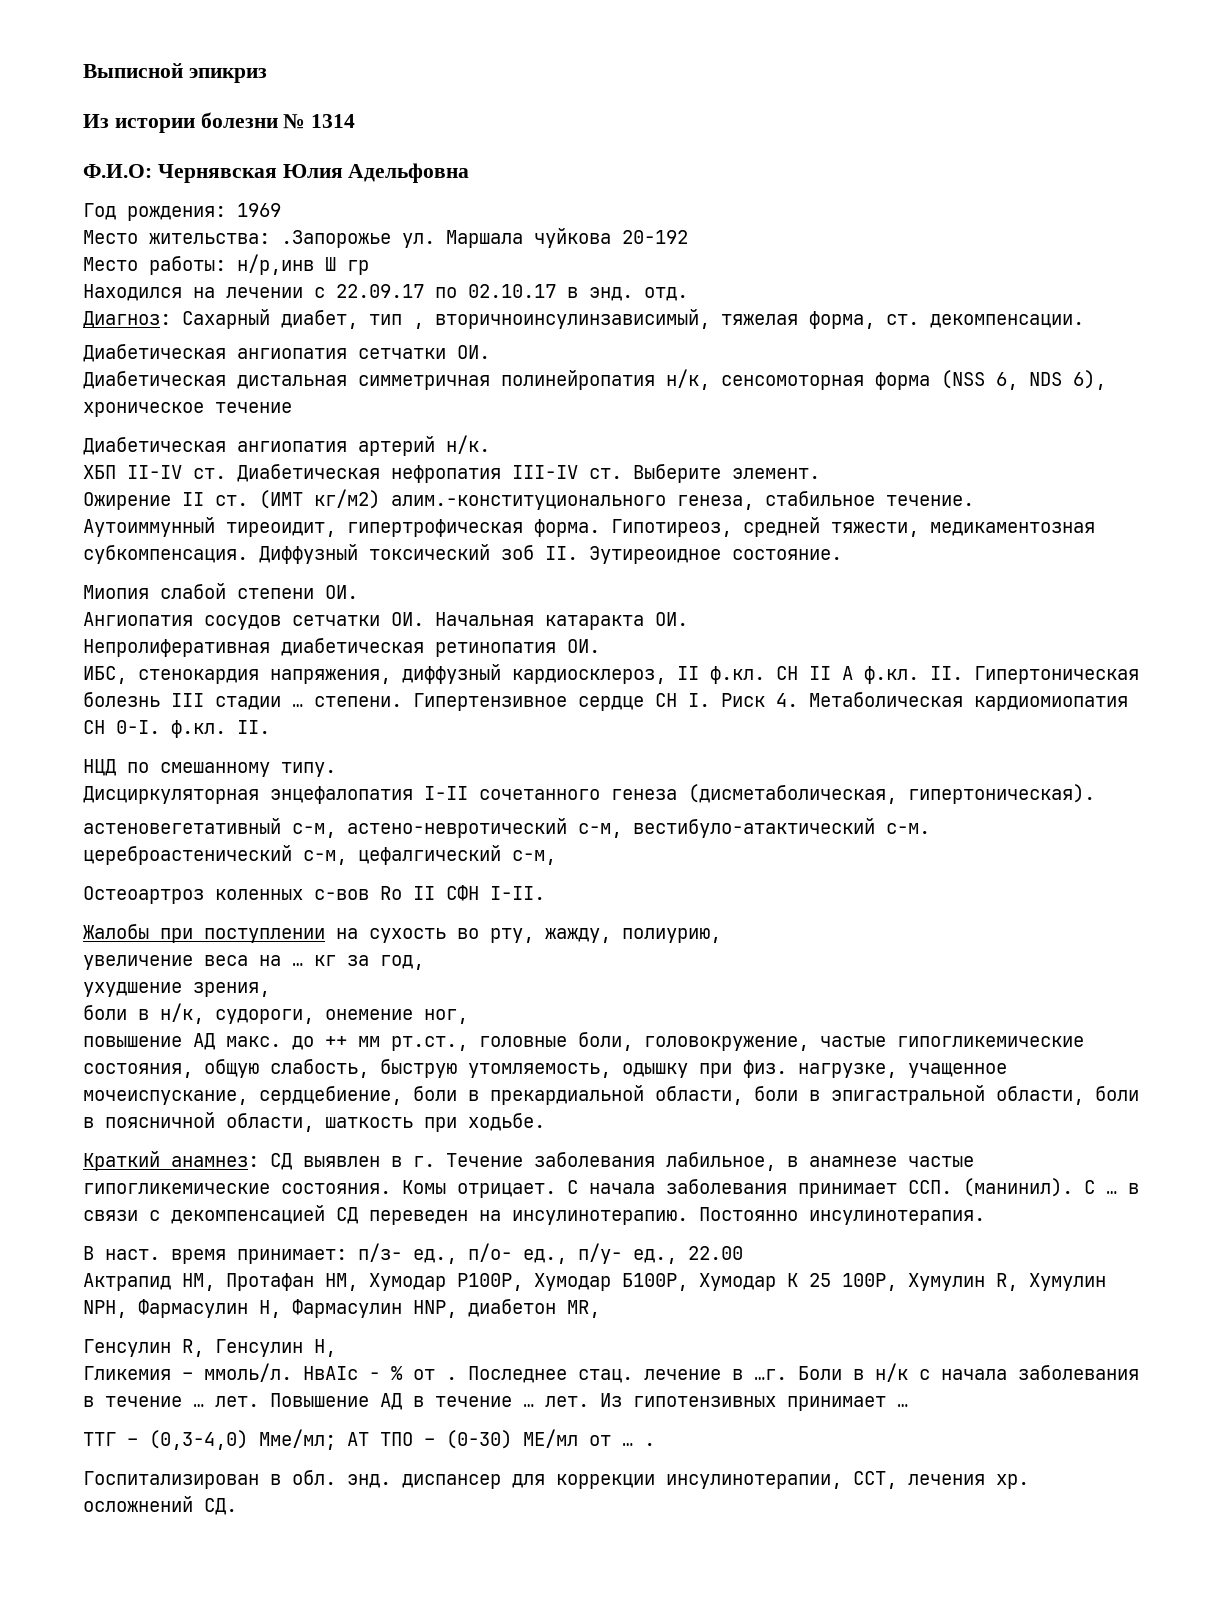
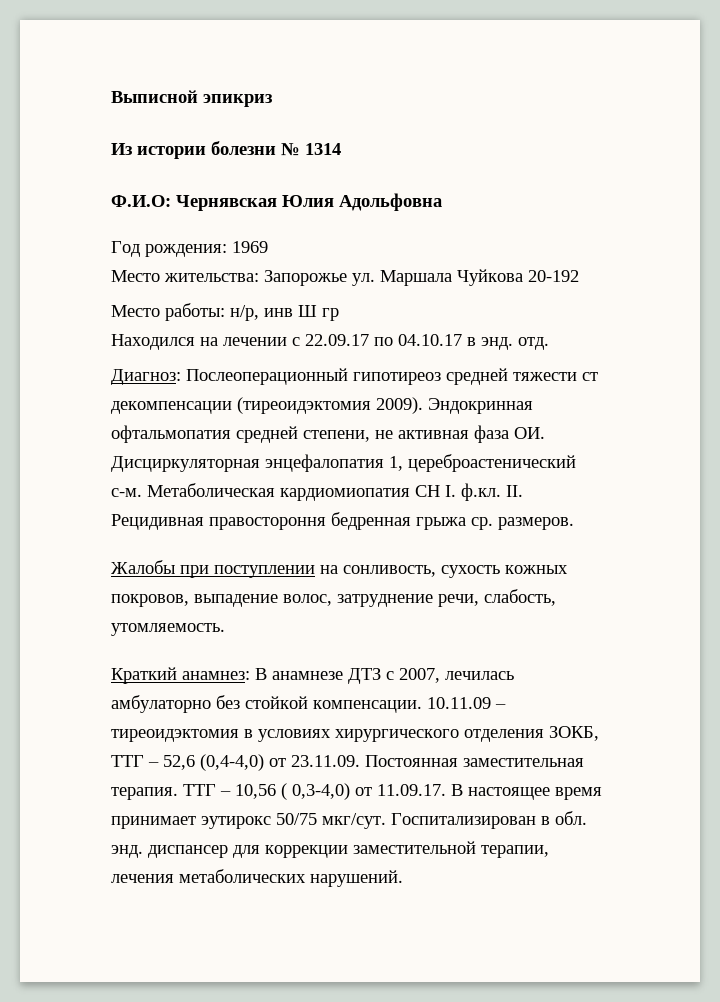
[348,163,470,183] Адельфовна -> [339,193,442,211] Адольфовна
[281,230,391,248] .Запорожье -> [264,270,347,286] Запорожье
[534,228,611,248] чуйкова -> [457,269,523,286] Чуйкова
[237,254,314,275] н/р,инв -> [230,305,293,321] н/р, инв
[468,284,556,298] 02.10.17 -> [398,334,462,346] 04.10.17
[182,309,1084,329] [83,344,490,362] [83,369,1106,390] [83,402,292,417] [83,435,490,456] [83,464,820,483] [83,489,974,510] [83,517,1095,537] [83,544,842,564] [83,583,358,599] [83,612,688,630] [83,638,600,657] [83,664,1139,684] [83,692,798,711] Сахарный диабет, тип , вторичноинсулинзависимый, тяжелая форма, ст. декомпенсации. // Диабетическая ангиопатия сетчатки ОИ. // Диабетическая дистальная симметричная полинейропатия н/к, сенсомоторная форма (NSS 6, NDS 6), хроническое течение // Диабетическая ангиопатия артерий н/к. // ХБП II-IV ст. Диабетическая нефропатия III-IV ст. Выберите элемент. // Ожирение II ст. (ИМТ кг/м2) алим.-конституционального генеза, стабильное течение. // Аутоиммунный тиреоидит, гипертрофическая форма. Гипотиреоз, средней тяжести, медикаментозная субкомпенсация. Диффузный токсический зоб II. Эутиреоидное состояние. // Миопия слабой степени ОИ. // Ангиопатия сосудов сетчатки ОИ. Начальная катаракта ОИ. // Непролиферативная диабетическая ретинопатия ОИ. // ИБС, стенокардия напряжения, диффузный кардиосклероз, II ф.кл. СН II А ф.кл. II. Гипертоническая болезнь III стадии … степени. Гипертензивное сердце СН I. Риск 4. -> [186,368,598,385] [111,397,533,414] [111,425,545,443] [111,454,576,472] [111,488,142,497] Послеоперационный гипотиреоз средней тяжести ст декомпенсации (тиреоидэктомия 2009). Эндокринная офтальмопатия средней степени, не активная фаза ОИ. Дисциркуляторная энцефалопатия 1, цереброастенический с-м.
[116,720,270,738] [83,759,336,777] [83,784,1095,804] [83,818,930,838] [83,845,556,865] [83,885,545,904] [83,924,721,943] [83,955,424,970] [83,982,270,997] [83,1003,468,1024] [83,1032,1084,1051] [83,1059,1007,1078] [83,1085,1139,1105] [83,1112,545,1132] [83,1151,974,1171] [83,1178,1139,1198] [83,1205,985,1225] [83,1243,743,1264] [83,1273,1106,1291] [83,1299,600,1318] [83,1339,336,1357] [83,1363,1139,1383] [83,1393,908,1411] [83,1429,655,1450] 0-I. ф.кл. II. // НЦД по смешанному типу. // Дисциркуляторная энцефалопатия I-II сочетанного генеза (дисметаболическая, гипертоническая). // астеновегетативный с-м, астено-невротический с-м, вестибуло-атактический с-м. цереброастенический с-м, цефалгический с-м, // Остеоартроз коленных с-вов Rо II СФН I-II. // Жалобы при поступлении на сухость во рту, жажду, полиурию, // увеличение веса на … кг за год, // ухудшение зрения, // боли в н/к, судороги, онемение ног, // повышение АД макс. до ++ мм рт.ст., головные боли, головокружение, частые гипогликемические состояния, общую слабость, быструю утомляемость, одышку при физ. нагрузке, учащенное мочеиспускание, сердцебиение, боли в прекардиальной области, боли в эпигастральной области, боли в поясничной области, шаткость при ходьбе. // Краткий анамнез: СД выявлен в г. Течение заболевания лабильное, в анамнезе частые гипогликемические состояния. Комы отрицает. С начала заболевания принимает ССП. (манинил). С … в связи с декомпенсацией СД переведен на инсулинотерапию. Постоянно инсулинотерапия. // В наст. время принимает: п/з- ед., п/о- ед., п/у- ед., 22.00 // Актрапид НМ, Протафан НМ, Хумодар Р100Р, Хумодар Б100Р, Хумодар К 25 100Р, Хумулин R, Хумулин NРН, Фармасулин Н, Фармасулин НNР, диабетон МR, // Генсулин R, Генсулин Н, // Гликемия – ммоль/л. НвАIс - % от . Последнее стац. лечение в …г. Боли в н/к с начала заболевания в течение … лет. Повышение АД в течение … лет. Из гипотензивных принимает … // ТТГ – (0,3-4,0) Мме/мл; АТ ТПО – (0-30) МЕ/мл от … . // -> [445,483,523,501] [111,512,574,530] [111,560,568,578] [111,589,556,607] [111,623,225,636] [111,667,514,684] [111,695,506,713] [111,726,599,742] [111,754,584,771] [111,783,602,800] [111,813,386,829] I. ф.кл. II. Рецидивная правостороння бедренная грыжа ср. размеров. // Жалобы при поступлении на сонливость, сухость кожных покровов, выпадение волос, затруднение речи, слабость, утомляемость. // Краткий анамнез: В анамнезе ДТЗ с 2007, лечилась амбулаторно без стойкой компенсации. 10.11.09 – тиреоидэктомия в условиях хирургического отделения ЗОКБ, ТТГ – 52,6 (0,4-4,0) от 23.11.09. Постоянная заместительная терапия. ТТГ – 10,56 ( 0,3-4,0) от 11.09.17. В настоящее время принимает эутирокс 50/75 мкг/сут.
[666,1471,1029,1489] [83,1496,237,1515] инсулинотерапии, ССТ, лечения хр. осложнений СД. -> [353,841,549,858] [111,869,403,887] заместительной терапии, лечения метаболических нарушений.

